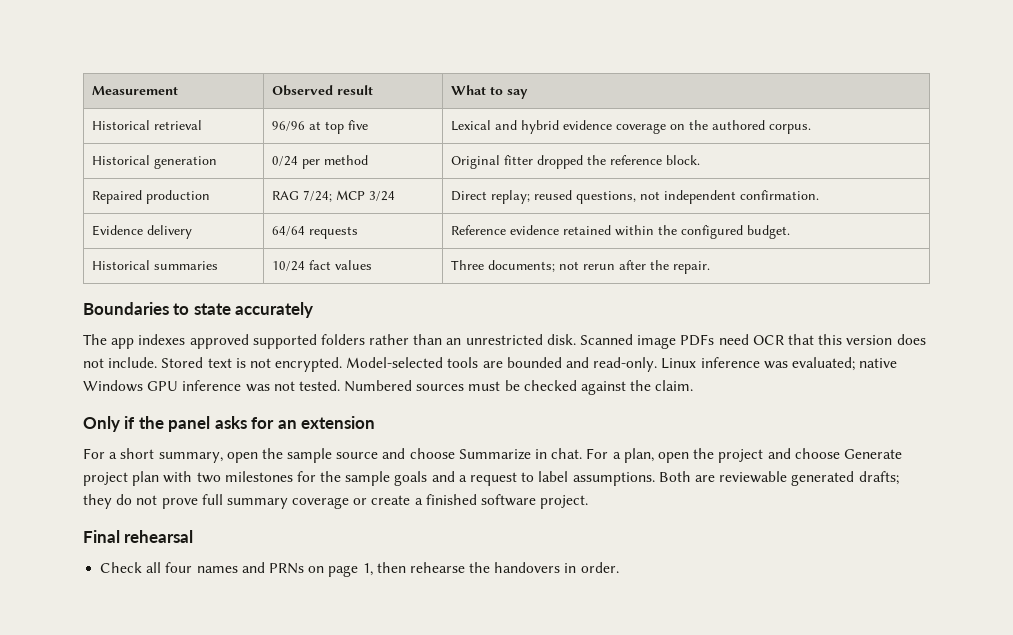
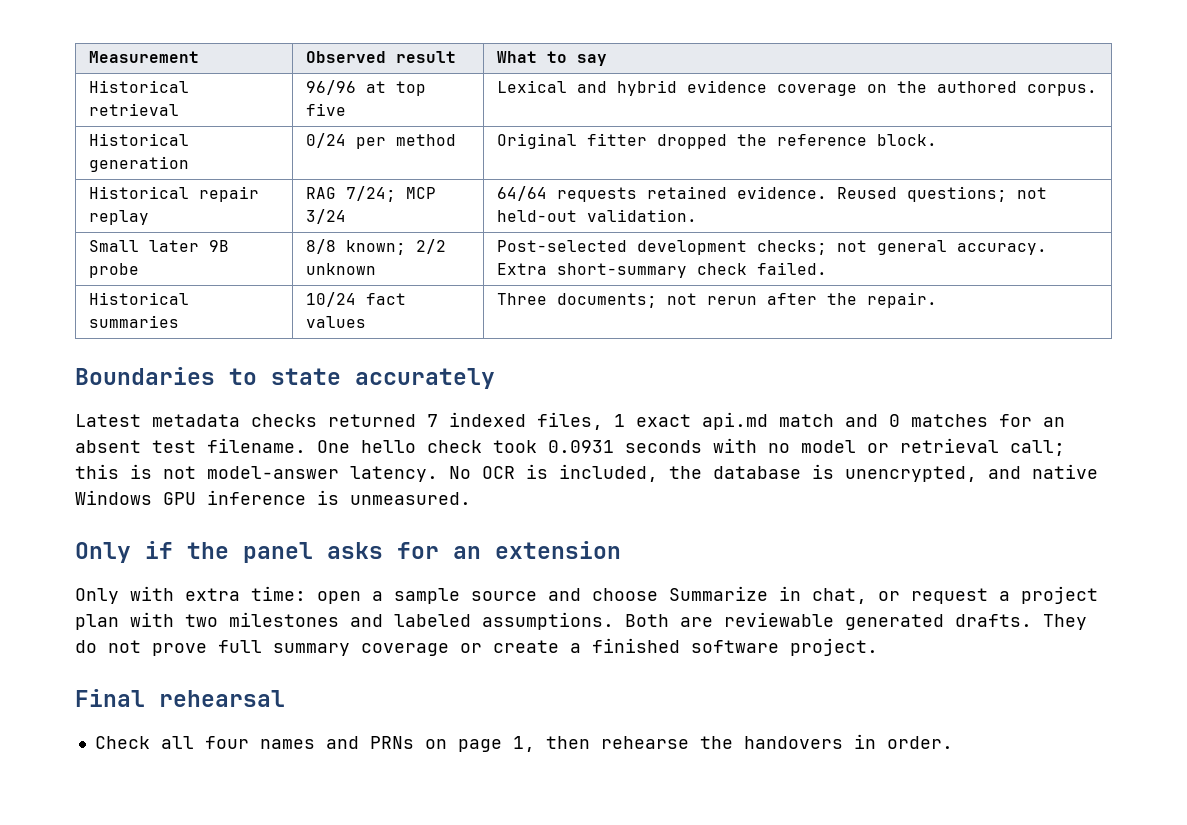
[91,190,210,204] Repaired production -> [89,186,260,202] [89,210,150,225] Historical repair replay
[450,190,819,204] [91,225,192,239] [271,226,358,239] [450,225,790,239] Direct replay; reused questions, not independent confirmation. // Evidence delivery | 64/64 requests | Reference evidence retained within the configured budget. -> [497,186,1048,202] [497,209,698,222] [89,240,230,252] [89,263,140,278] [306,239,447,255] [306,263,377,275] [497,240,1048,255] [497,262,828,278] 64/64 requests retained evidence. Reused questions; not held-out validation. // Small later 9B probe | 8/8 known; 2/2 unknown | Post-selected development checks; not general accuracy. Extra short-summary check failed.
[83,334,926,349] [83,357,898,372] [83,380,694,395] The app indexes approved supported folders rather than an unrestricted disk. Scanned image PDFs need OCR that this version does not include. Stored text is not encrypted. Model-selected tools are bounded and read-only. Linux inference was evaluated; native Windows GPU inference was not tested. Numbered sources must be checked against the claim. -> [75,412,1065,430] [75,438,1065,456] [75,464,1098,482] [75,490,471,505] Latest metadata checks returned 7 indexed files, 1 exact api.md match and 0 matches for an absent test filename. One hello check took 0.0931 seconds with no model or retrieval call; this is not model-answer latency. No OCR is included, the database is unencrypted, and native Windows GPU inference is unmeasured.
[83,448,283,463] For a short summary, open the -> [75,586,383,604] Only with extra time: open a
[551,448,902,463] chat. For a plan, open the project and choose Generate -> [812,588,1010,604] chat, or request a
[296,471,569,486] for the sample goals and a request to label -> [350,614,471,627] and labeled
[858,471,899,485] [83,494,112,509] drafts; they -> [955,614,1087,630] drafts. They

